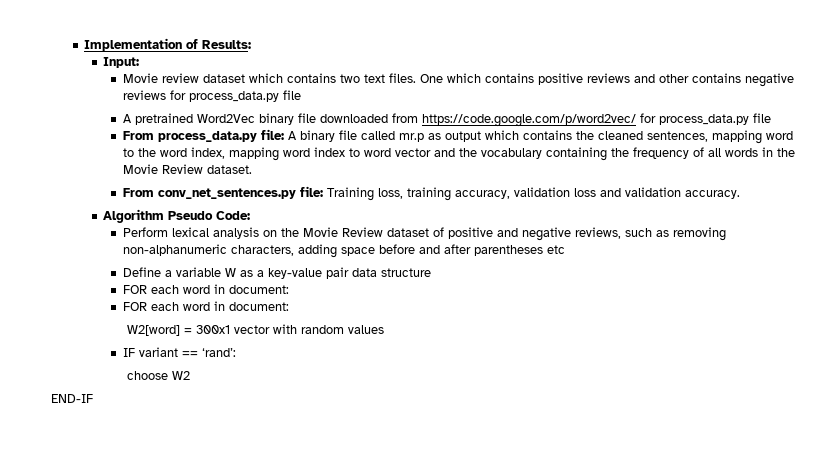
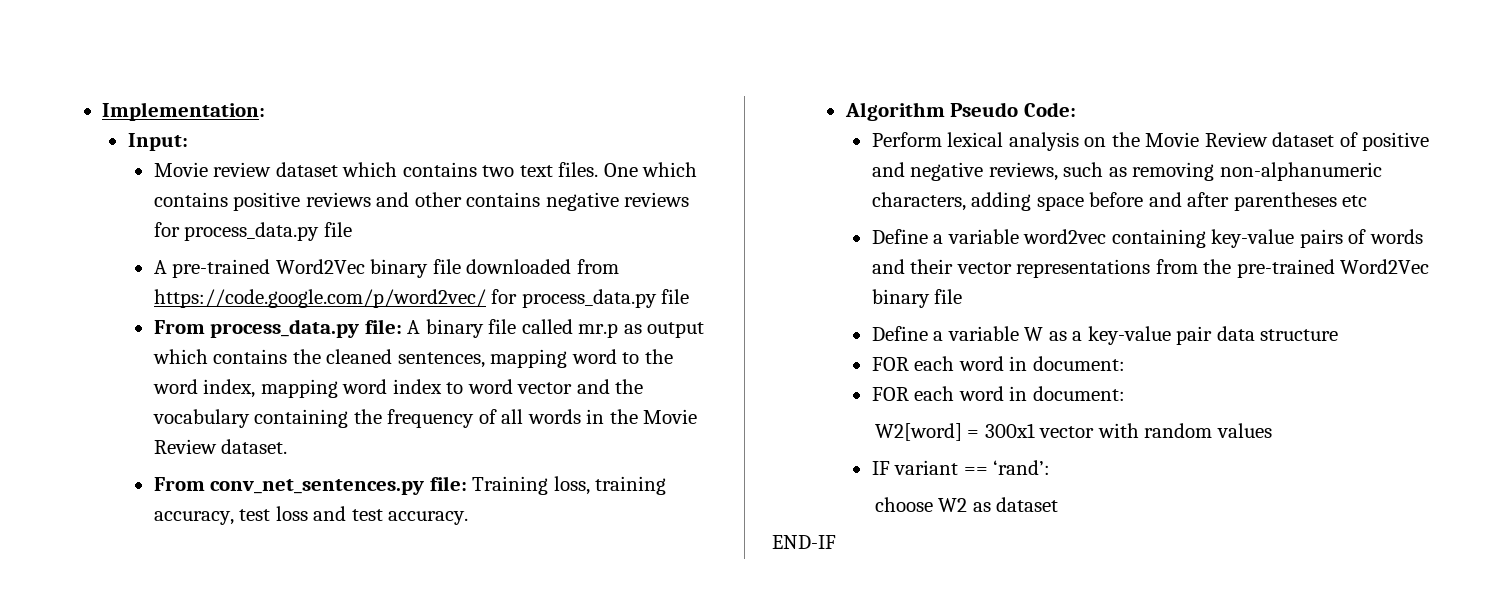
[84,38,252,51] Implementation of Results: -> [102,102,266,121] Implementation:
[134,113,193,125] pretrained -> [172,259,271,278] pre-trained
[513,187,570,197] validation -> [239,509,271,521] test
[624,187,681,197] validation -> [351,509,383,521] test
(565, 249) none -> [871,229,1423,248] [871,259,1430,278] [871,289,963,308] // Define a variable word2vec containing key-value pairs of words and their vector representations from the pre-trained Word2Vec binary file
(191, 375) none -> [972,497,1059,512] as dataset

